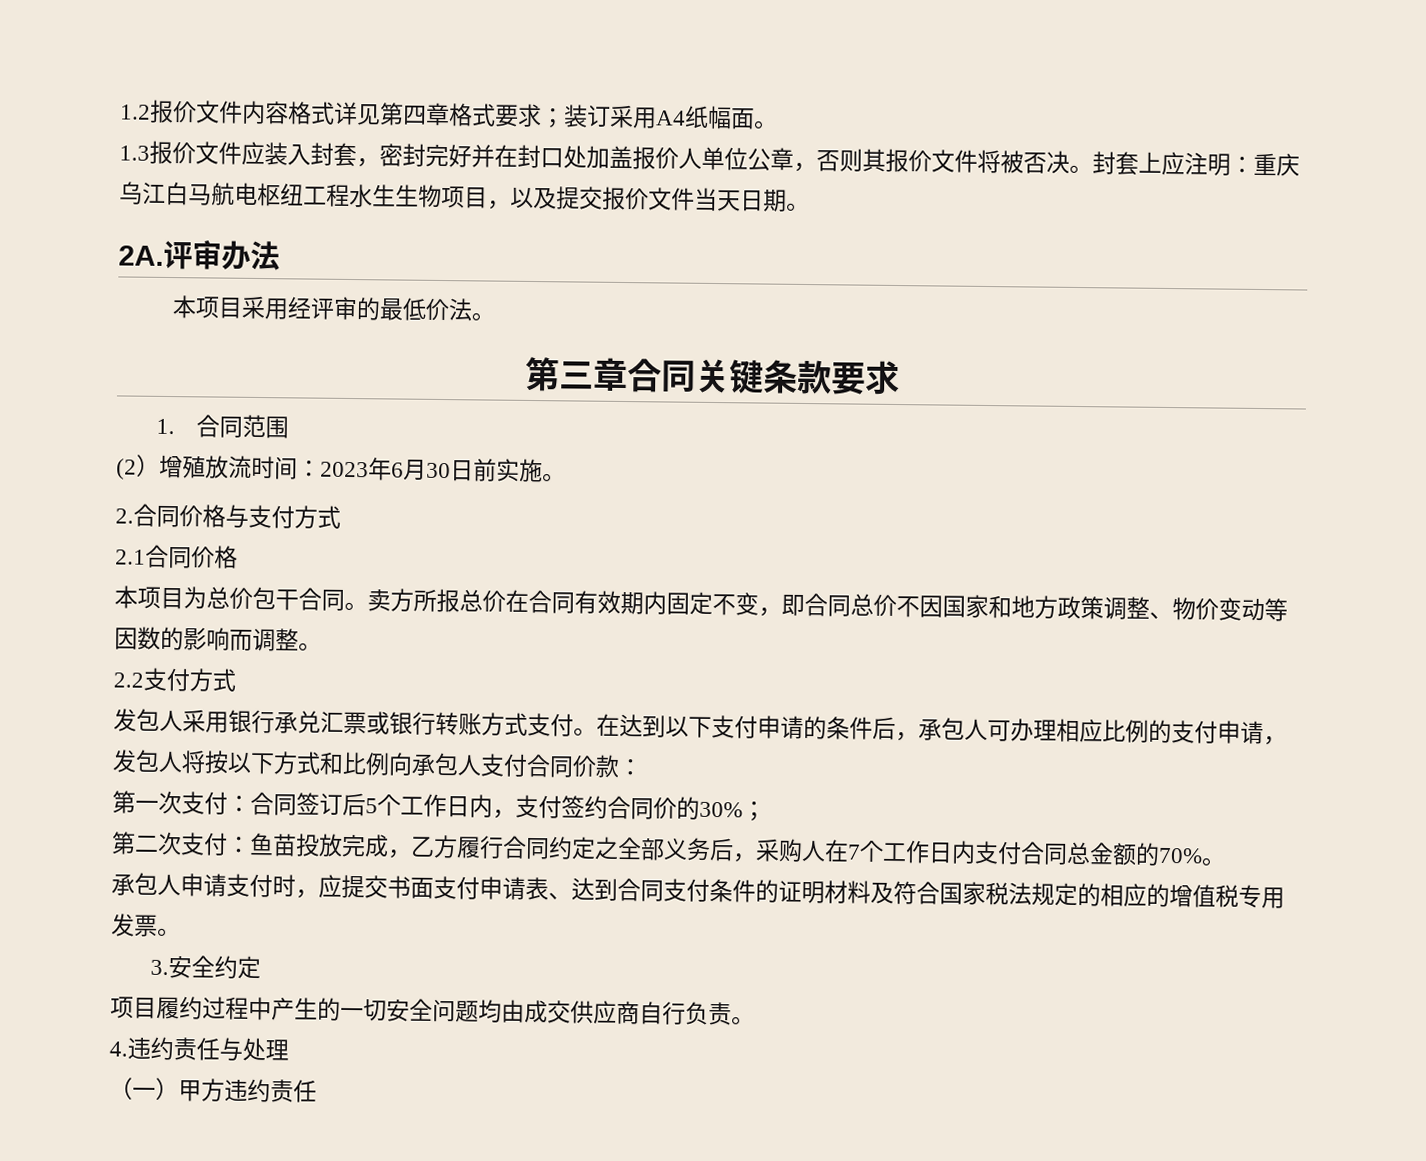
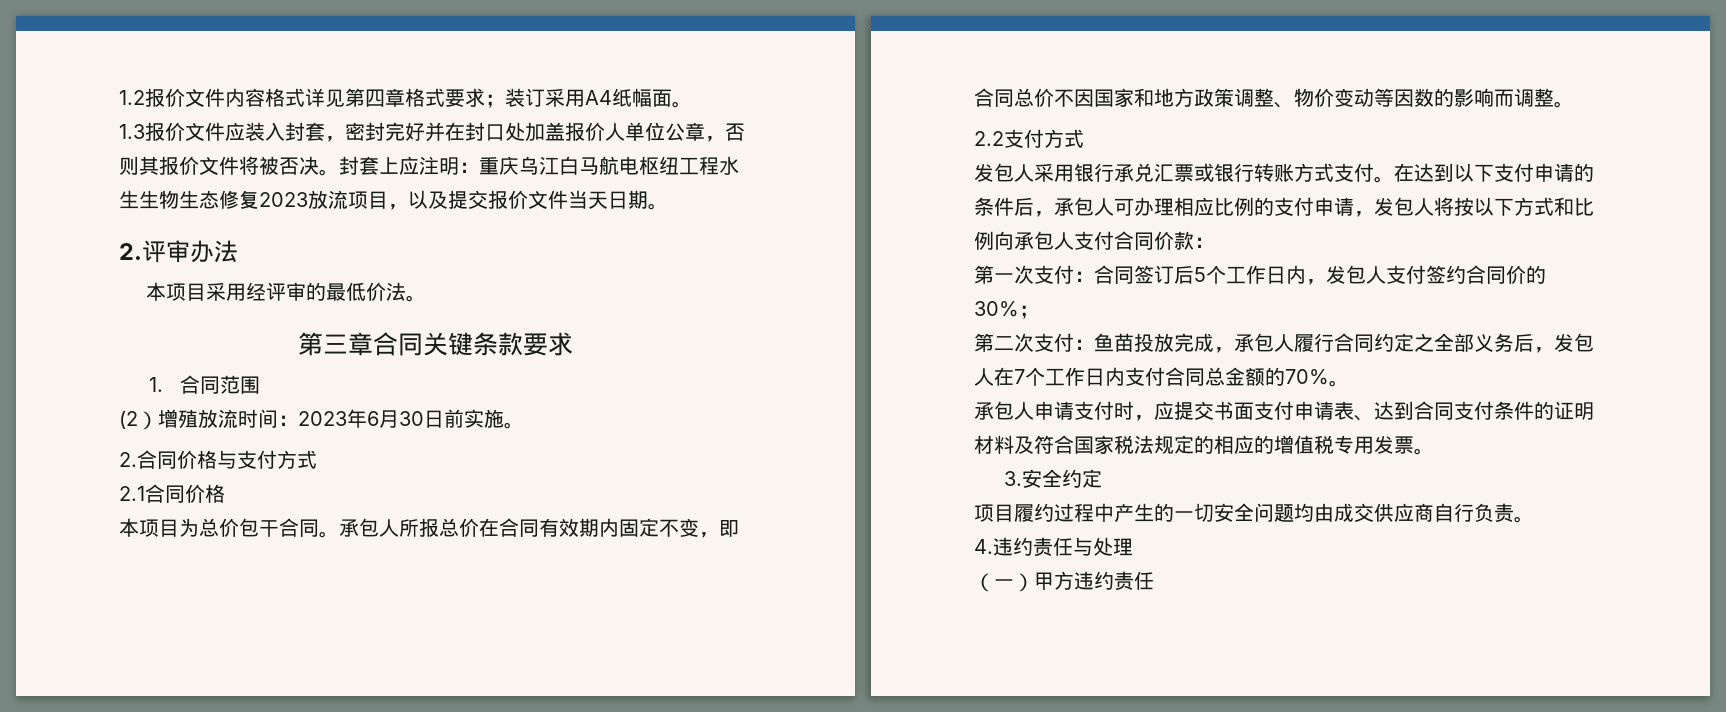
(442, 196) none -> [179,190,348,209] 生态修复2023放流
[118,245,164,266] 2A. -> [119,243,142,260] 2.
[367,588,414,612] 卖方 -> [339,518,399,537] 承包人
(516, 814) none -> [1326,265,1386,284] 发包人
[410,834,458,859] 乙方 -> [1234,333,1294,352] 承包人
[755,838,803,862] 采购 -> [1554,333,1594,352] 发包

